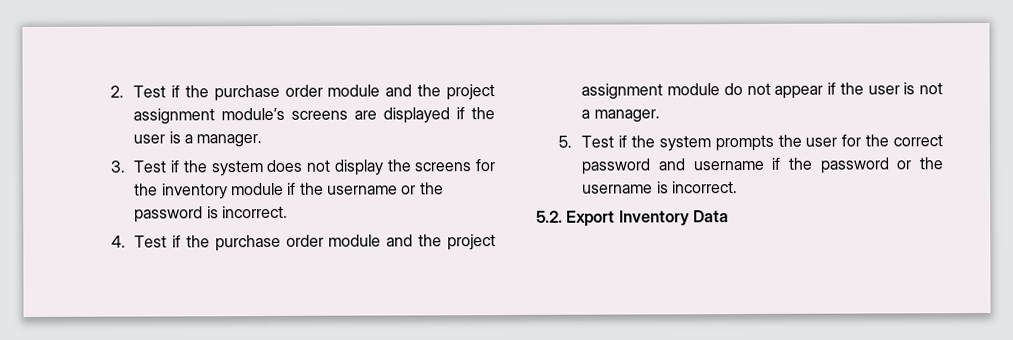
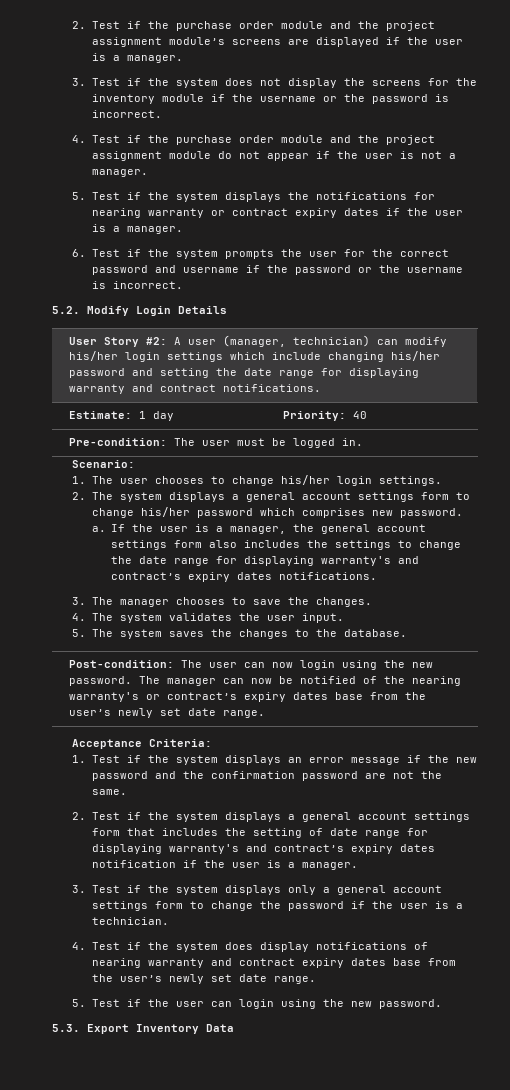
(711, 143) none -> [224,192,435,202] [91,208,463,218] [91,224,183,234] [71,249,218,259] displays the notifications for nearing warranty or contract expiry dates if the user is a manager. // 6. Test if the system
(563, 216) none -> [87,306,227,316] [68,335,447,347] [68,351,440,362] [68,368,419,378] [68,384,321,394] [68,411,174,421] [282,411,367,421] [68,438,363,448] [71,460,135,468] [71,475,442,486] [71,492,470,502] [91,507,463,518] [91,524,427,534] [111,540,462,550] [111,556,420,566] [111,572,378,582] [71,597,372,607] [71,613,344,623] [71,629,407,639] [68,660,433,670] [68,676,461,686] [68,692,426,702] [68,708,265,718] [71,739,212,749] [71,755,477,765] [91,771,442,781] [91,789,127,795] [71,812,470,822] [91,828,428,838] [91,844,435,854] [91,860,358,870] [71,885,442,895] [91,901,463,911] [91,917,169,925] [71,942,428,952] [91,958,456,968] [91,974,316,984] [71,999,442,1009] [52,1024,80,1032] Modify Login Details // User Story #2: A user (manager, technician) can modify his/her login settings which include changing his/her password and setting the date range for displaying warranty and contract notifications. // Estimate: 1 day | Priority: 40 // Pre-condition: The user must be logged in. // Scenario: // 1. The user chooses to change his/her login settings. // 2. The system displays a general account settings form to change his/her password which comprises new password. // a. If the user is a manager, the general account settings form also includes the settings to change the date range for displaying warranty's and contract’s expiry dates notifications. // 3. The manager chooses to save the changes. // 4. The system validates the user input. // 5. The system saves the changes to the database. // Post-condition: The user can now login using the new password. The manager can now be notified of the nearing warranty's or contract’s expiry dates base from the user’s newly set date range. // Acceptance Criteria: // 1. Test if the system displays an error message if the new password and the confirmation password are not the same. // 2. Test if the system displays a general account settings form that includes the setting of date range for displaying warranty's and contract’s expiry dates notification if the user is a manager. // 3. Test if the system displays only a general account settings form to change the password if the user is a technician. // 4. Test if the system does display notifications of nearing warranty and contract expiry dates base from the user’s newly set date range. // 5. Test if the user can login using the new password. // 5.3.

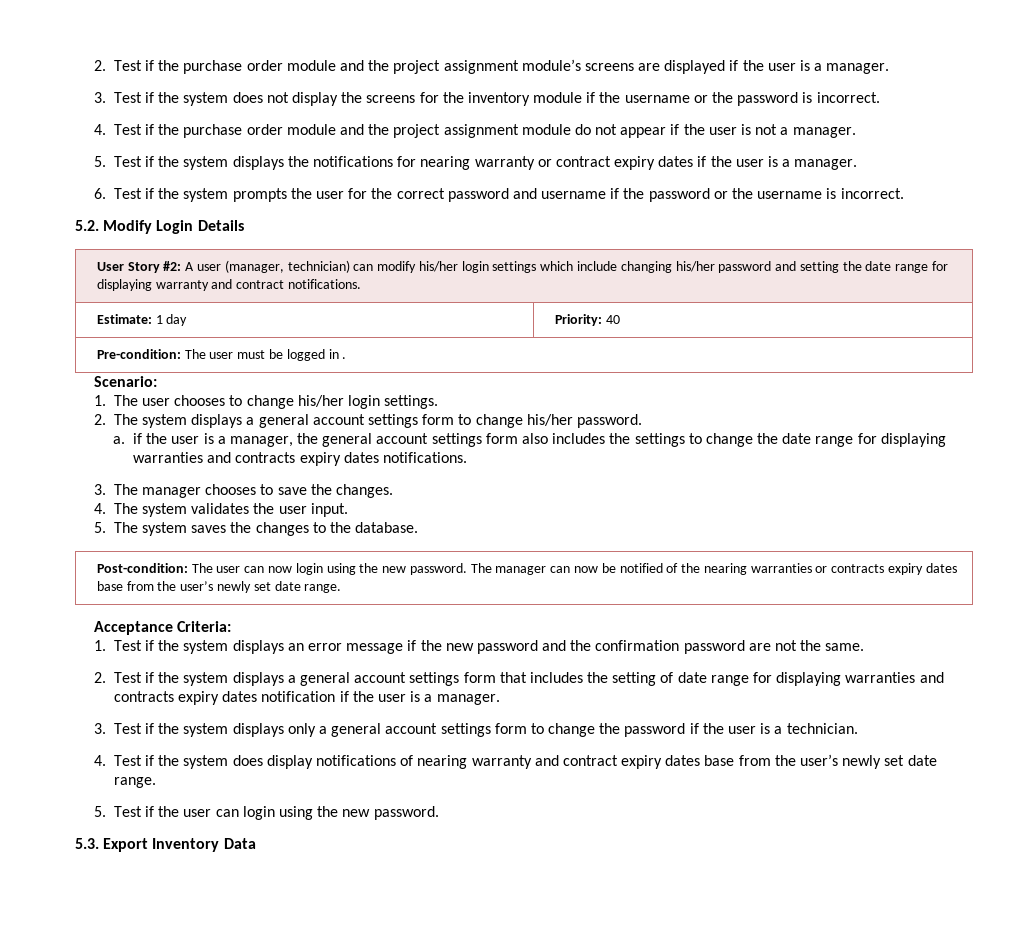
[341,438,363,446] in. -> [328,349,347,359] in .
[196,508,393,518] password which comprises new -> (573, 420) none
[111,524,126,532] If -> [132,433,142,444] if
[321,556,420,566] [111,572,182,580] warranty's and contract’s -> [132,452,296,463] warranties and contracts
[68,692,237,702] warranty's or contract’s -> [750,563,885,573] warranties or contracts
[168,844,344,854] warranty's and contract’s -> [845,672,944,683] [113,691,174,702] warranties and contracts

